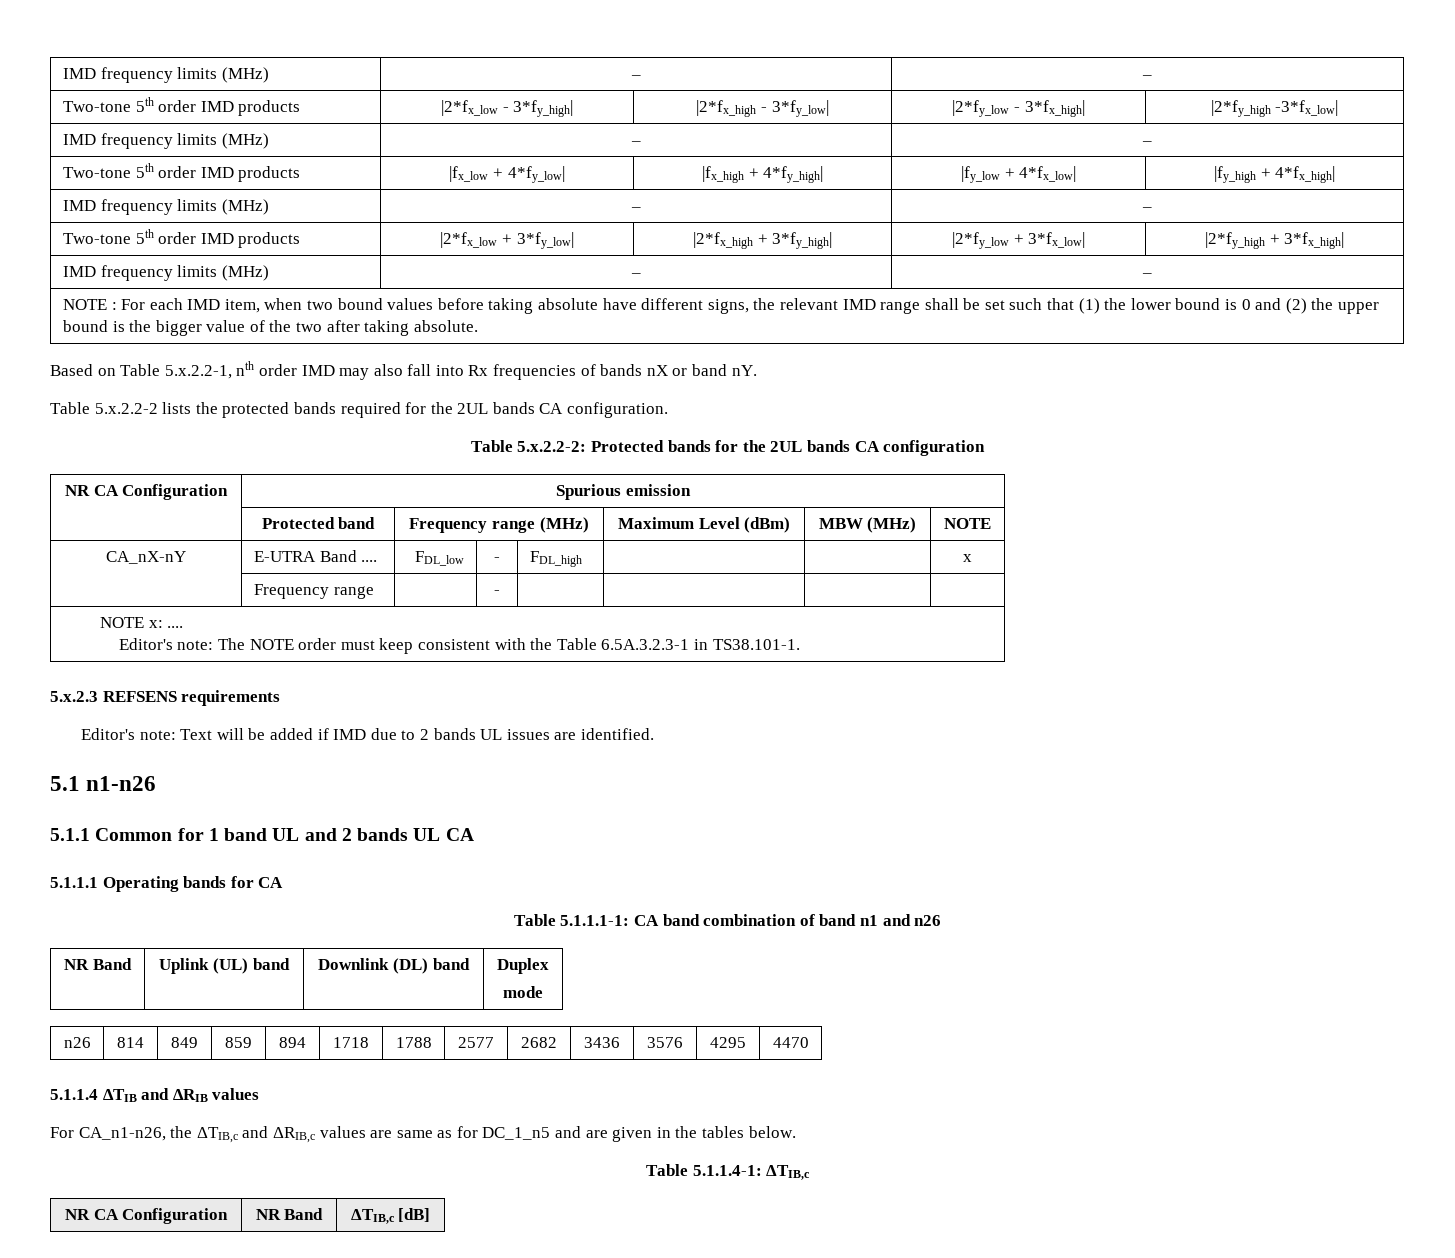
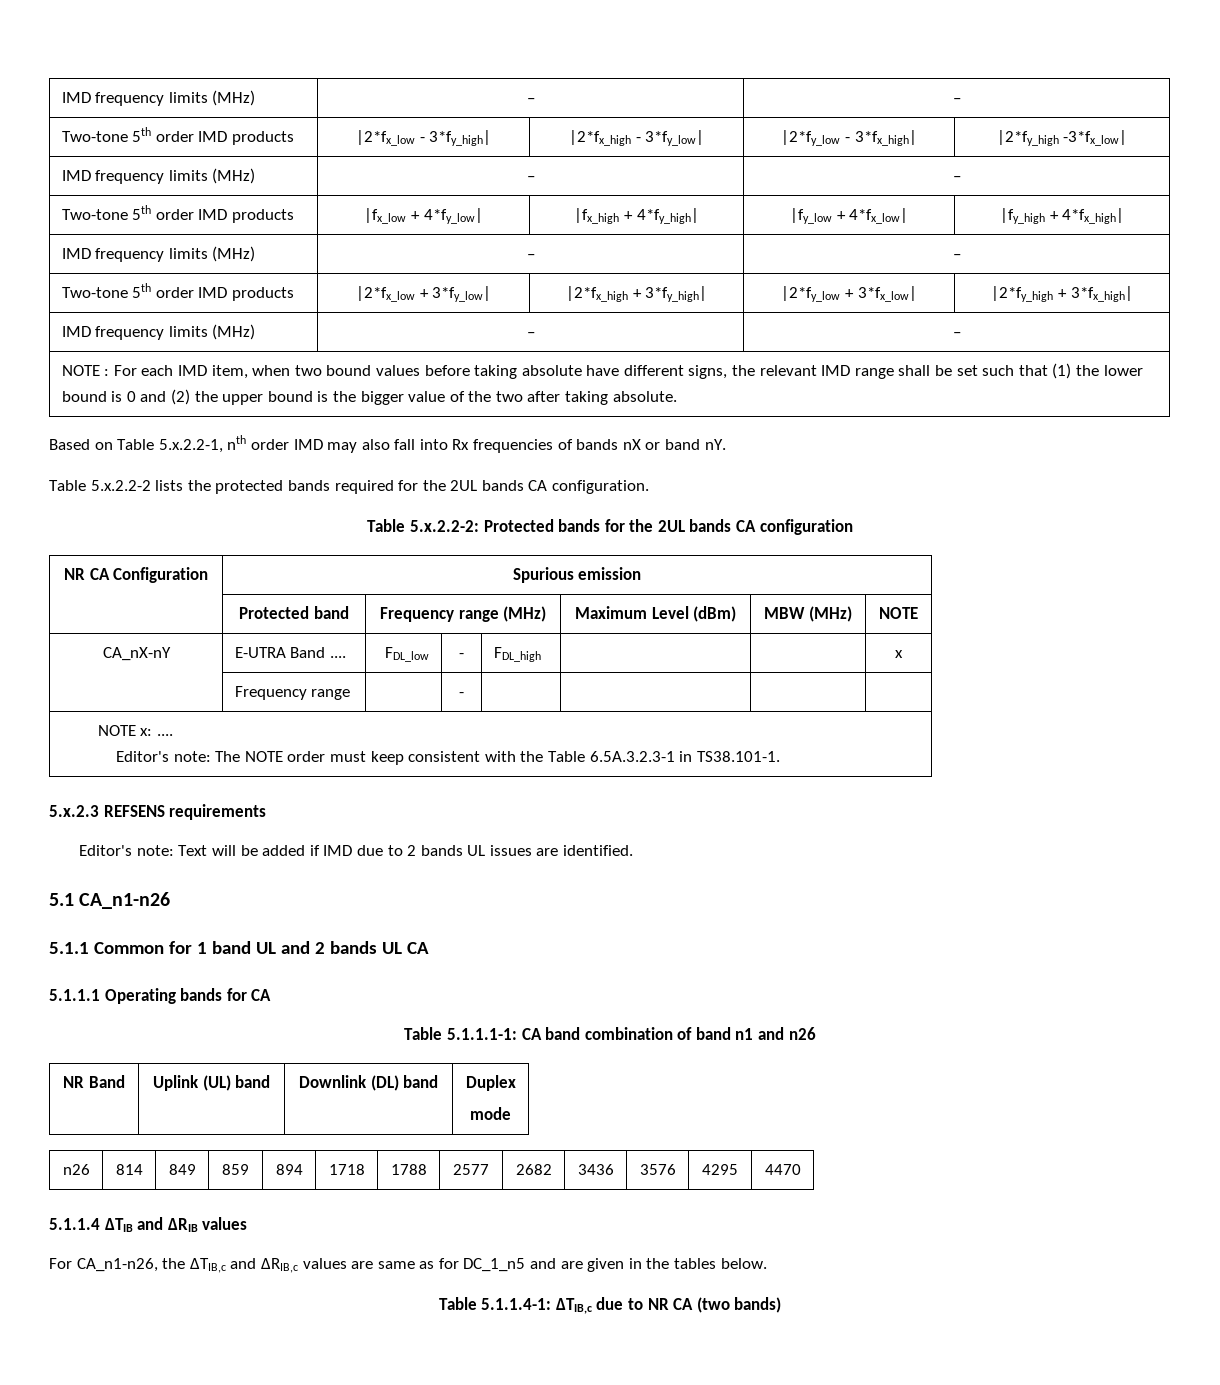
[86,776,157,791] n1-n26 -> [79,892,171,909] CA_n1-n26
[64,1208,229,1224] [255,1208,324,1220] [350,1208,431,1224] // NR CA Configuration | NR Band | ΔTIB,c [dB] -> [596,1297,782,1313] due to NR CA (two bands)

